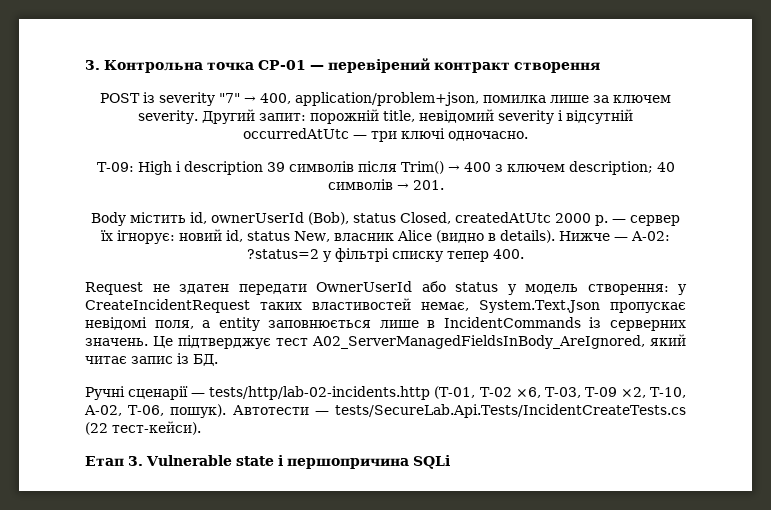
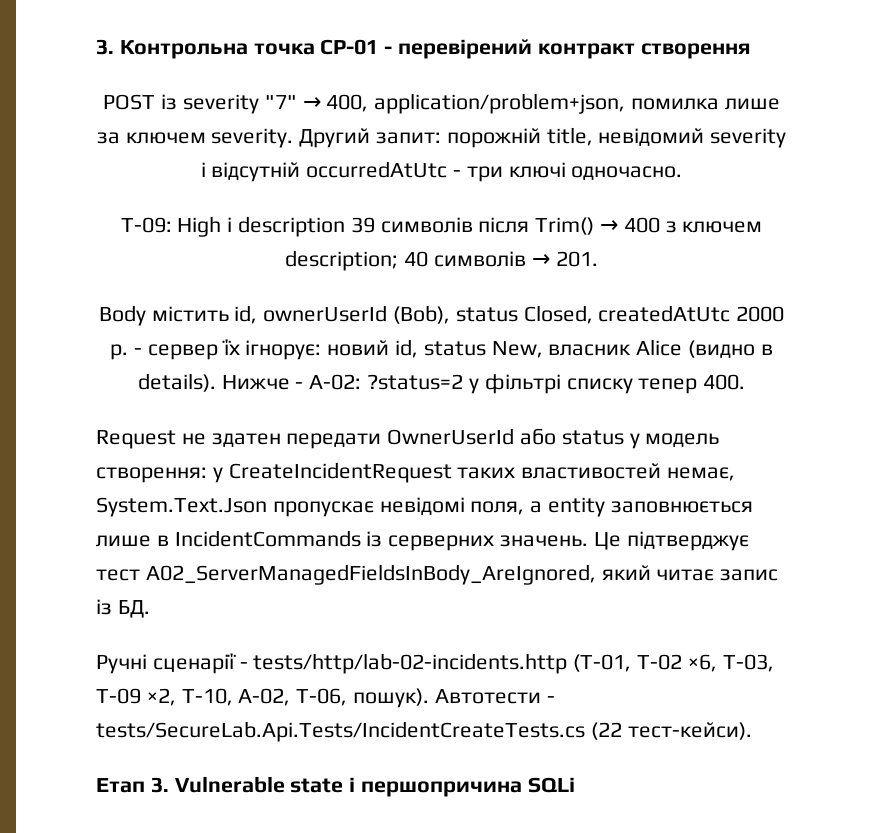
[310,65,324,70] — -> [384,46,393,54] -
[353,135,367,139] — -> [453,170,461,177] -
[612,219,626,223] — -> [133,348,142,355] -
[613,237,628,241] — -> [295,382,304,389] -
[191,393,206,397] — -> [239,662,248,669] -
[314,411,329,415] — -> [546,696,555,703] -

